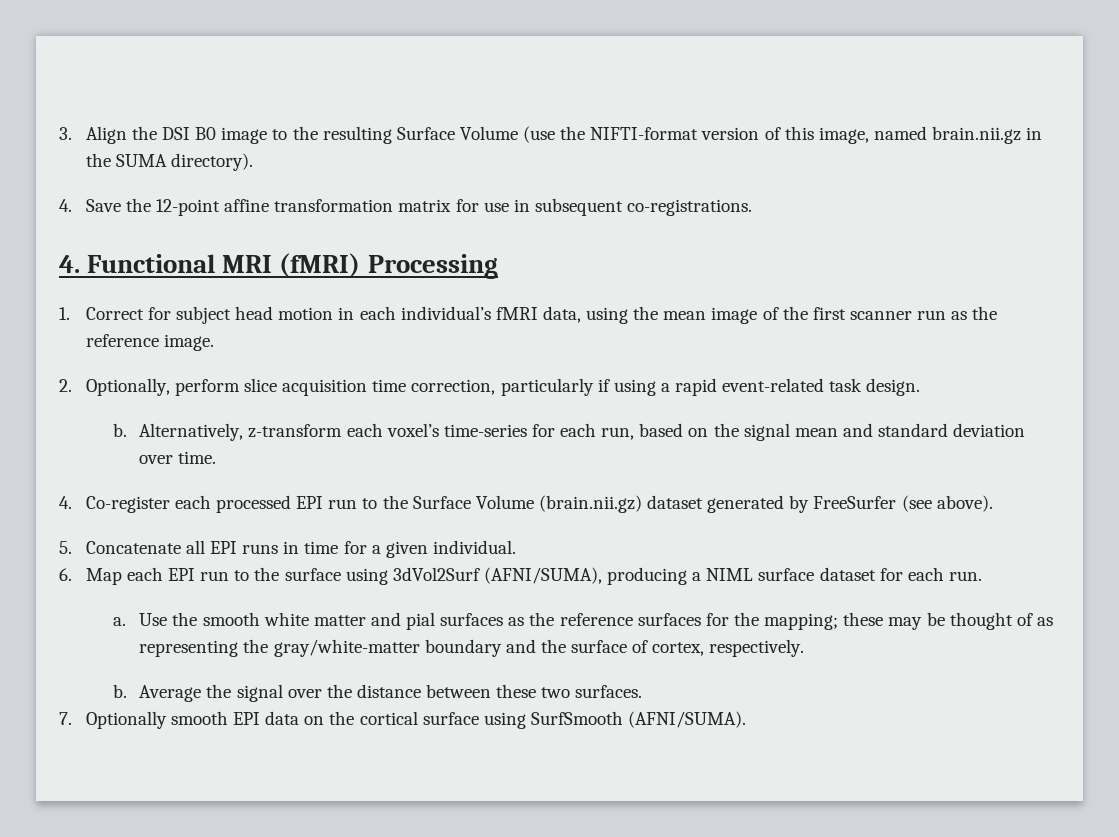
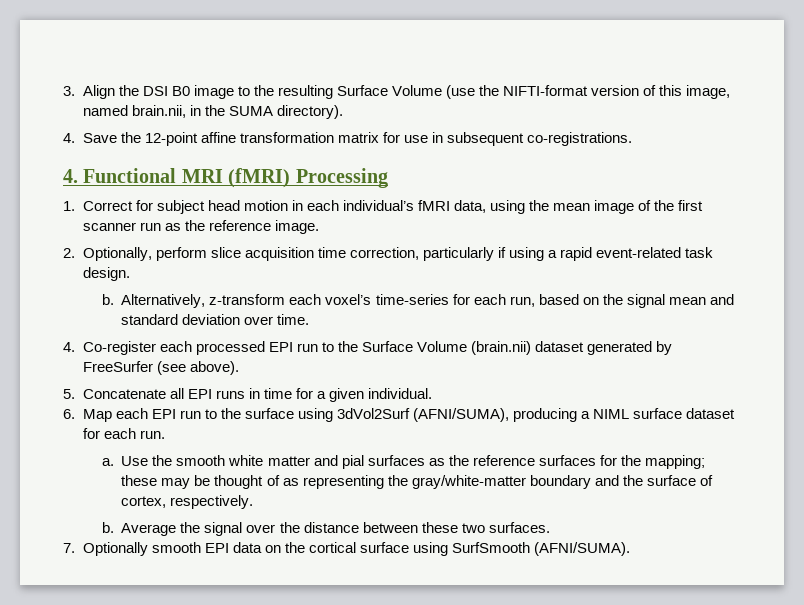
[932,126,1022,144] brain.nii.gz -> [131,105,186,118] brain.nii,
[538,495,642,513] (brain.nii.gz) -> [470,341,531,355] (brain.nii)

